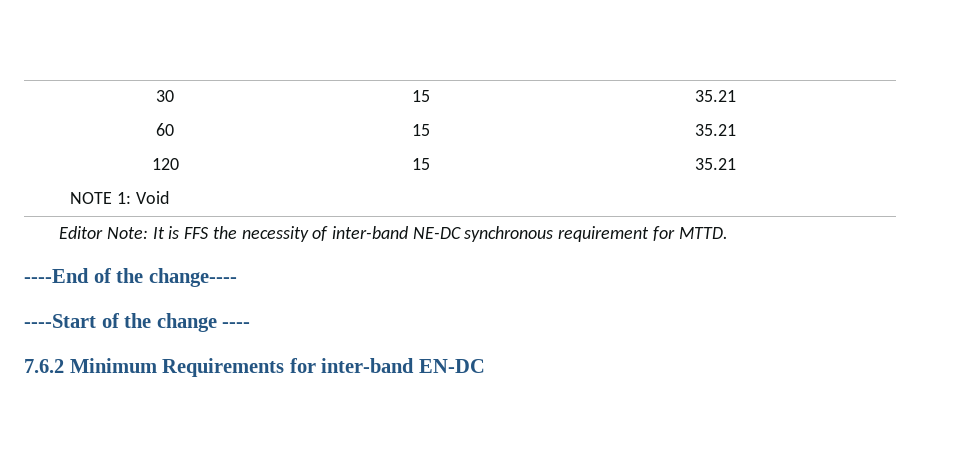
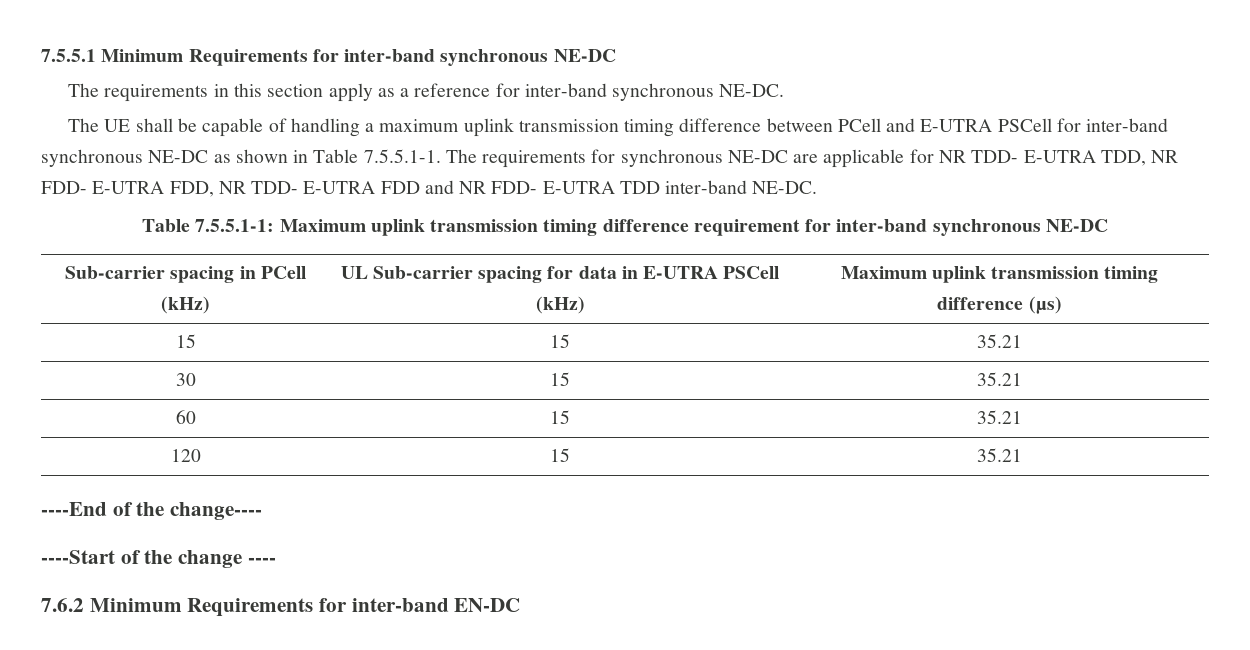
(156, 96) none -> [41,49,616,66] [68,83,785,102] [68,118,1169,137] [41,149,1179,168] [41,180,818,197] [142,219,1108,236] [65,266,306,283] [161,296,210,314] [340,266,780,283] [535,296,585,314] [840,266,1159,283] [937,296,1062,314] [175,334,196,348] [550,334,570,348] [977,334,1022,348] 7.5.5.1 Minimum Requirements for inter-band synchronous NE-DC // The requirements in this section apply as a reference for inter-band synchronous NE-DC. // The UE shall be capable of handling a maximum uplink transmission timing difference between PCell and E-UTRA PSCell for inter-band synchronous NE-DC as shown in Table 7.5.5.1-1. The requirements for synchronous NE-DC are applicable for NR TDD- E-UTRA TDD, NR FDD- E-UTRA FDD, NR TDD- E-UTRA FDD and NR FDD- E-UTRA TDD inter-band NE-DC. // Table 7.5.5.1-1: Maximum uplink transmission timing difference requirement for inter-band synchronous NE-DC // Sub-carrier spacing in PCell (kHz) | UL Sub-carrier spacing for data in E-UTRA PSCell (kHz) | Maximum uplink transmission timing difference (µs) // 15 | 15 | 35.21 //
[70,191,169,204] [59,226,728,242] // NOTE 1: Void // Editor Note: It is FFS the necessity of inter-band NE-DC synchronous requirement for MTTD. -> (1022, 455) none

